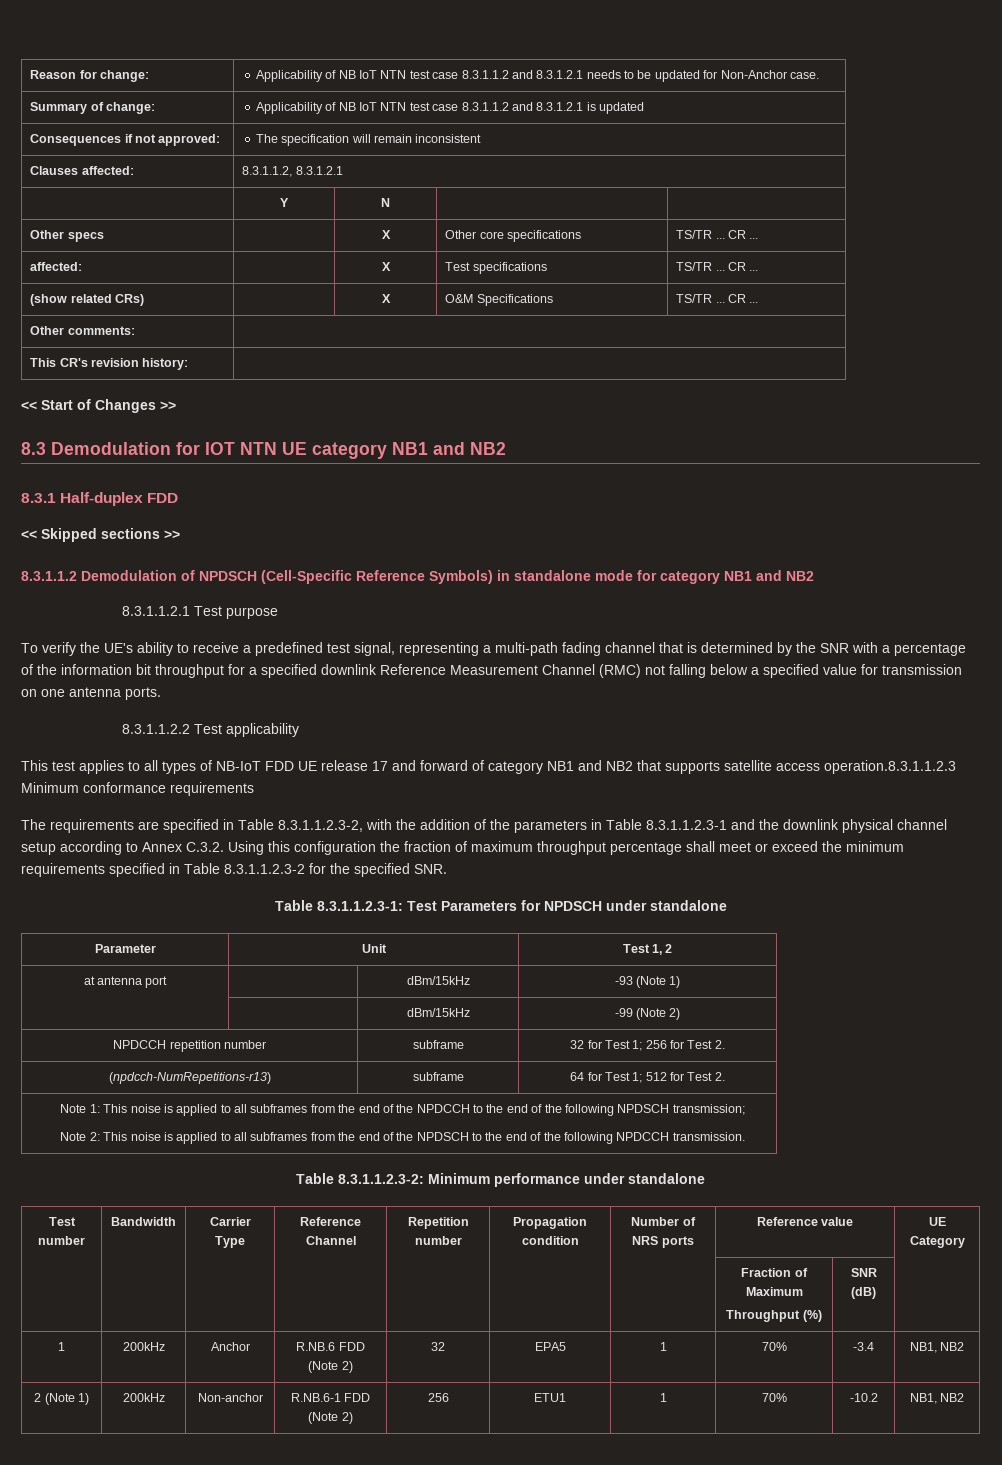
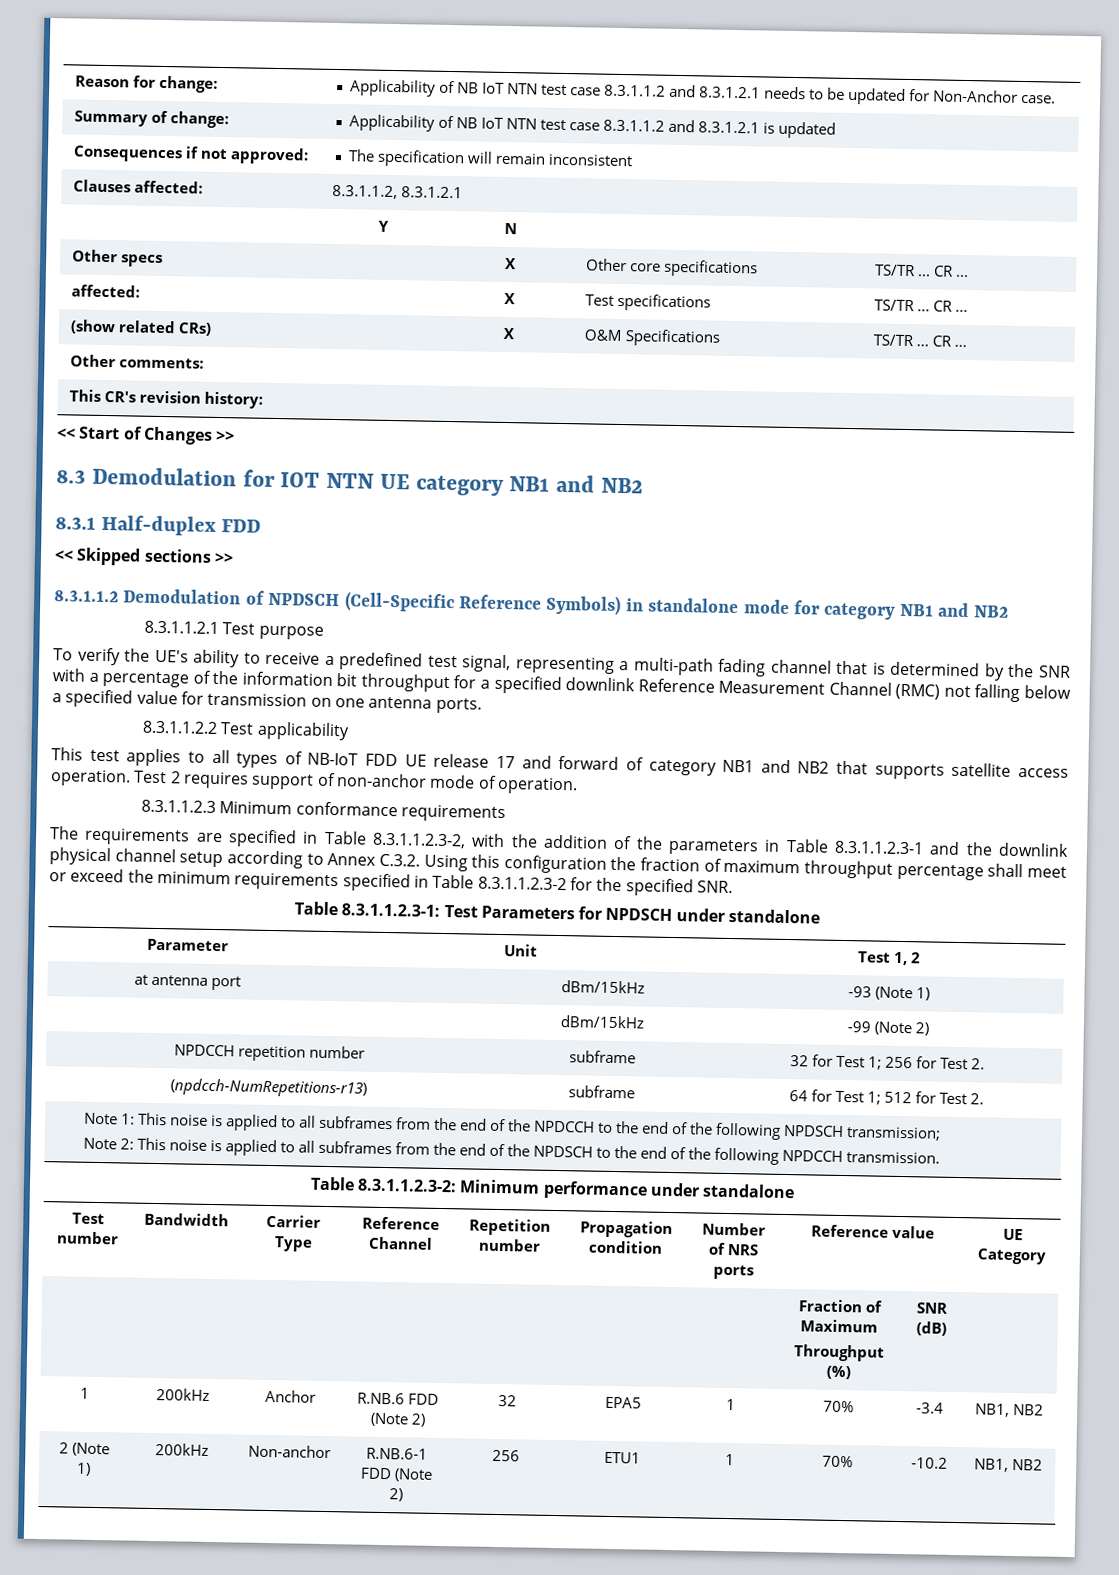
[824,760,956,774] operation.8.3.1.1.2.3 -> [50,769,578,795] [141,799,217,814] operation. Test 2 requires support of non-anchor mode of operation. // 8.3.1.1.2.3

